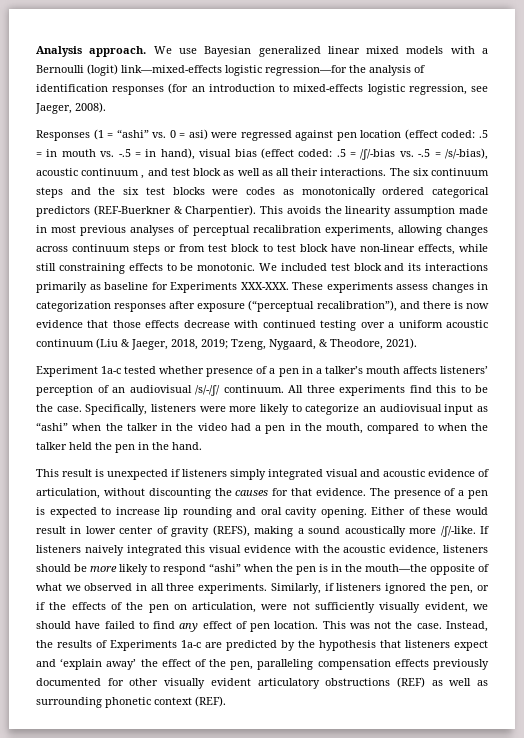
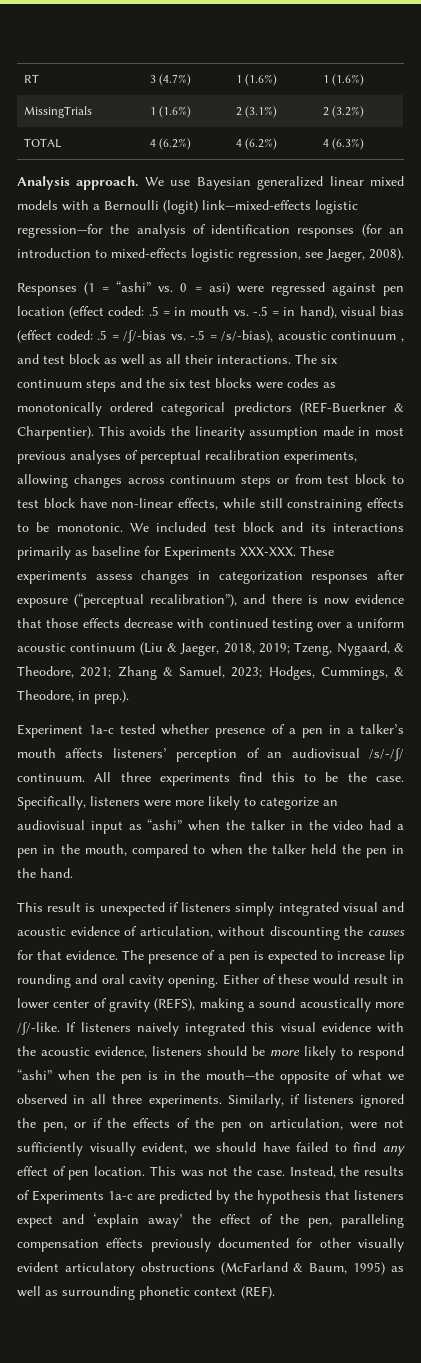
(36, 51) none -> [23,74,39,83] [149,74,191,86] [235,74,277,86] [322,74,364,86] [23,106,92,118] [149,106,191,118] [235,106,277,118] [322,106,364,118] [23,138,62,148] [149,138,191,150] [235,138,277,150] [322,138,364,150] RT | 3 (4.7%) | 1 (1.6%) | 1 (1.6%) // MissingTrials | 1 (1.6%) | 2 (3.1%) | 2 (3.2%) // TOTAL | 4 (6.2%) | 4 (6.2%) | 4 (6.3%) //
[386,338,417,349] 2021). -> [80,666,404,680] [17,690,129,704] 2021; Zhang & Samuel, 2023; Hodges, Cummings, & Theodore, in prep.).
[396,677,425,688] (REF) -> [220,1262,386,1275] (McFarland & Baum, 1995)

